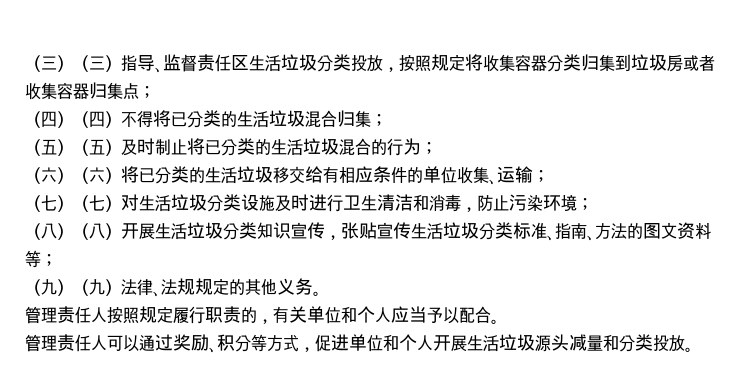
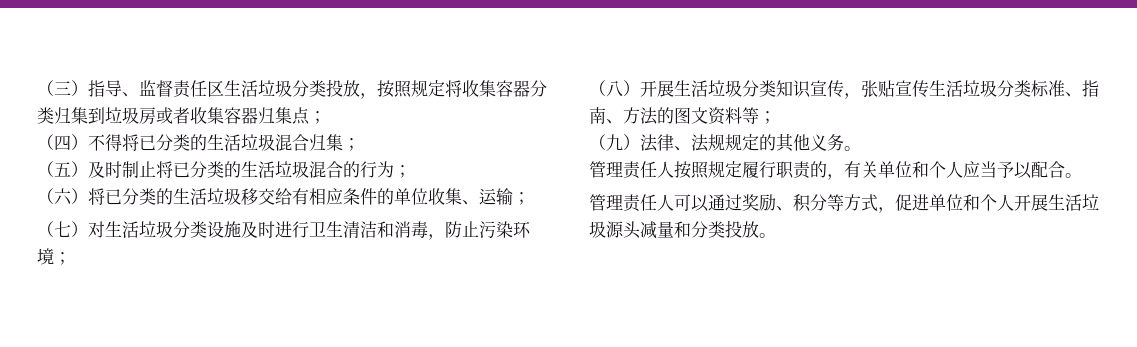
[25,55,121,72] （三）（三） -> [37,80,88,96] （三）
[73,111,121,128] （四） -> (88, 142) none
[73,139,121,156] （五） -> (88, 169) none
[73,167,121,184] （六） -> (88, 196) none
[73,195,121,212] （七） -> (88, 229) none
[73,223,121,240] （八） -> (640, 88) none
[73,279,121,296] （九） -> (640, 142) none

